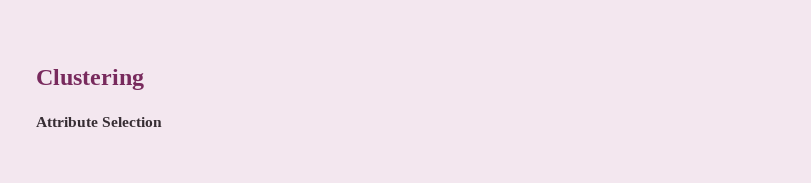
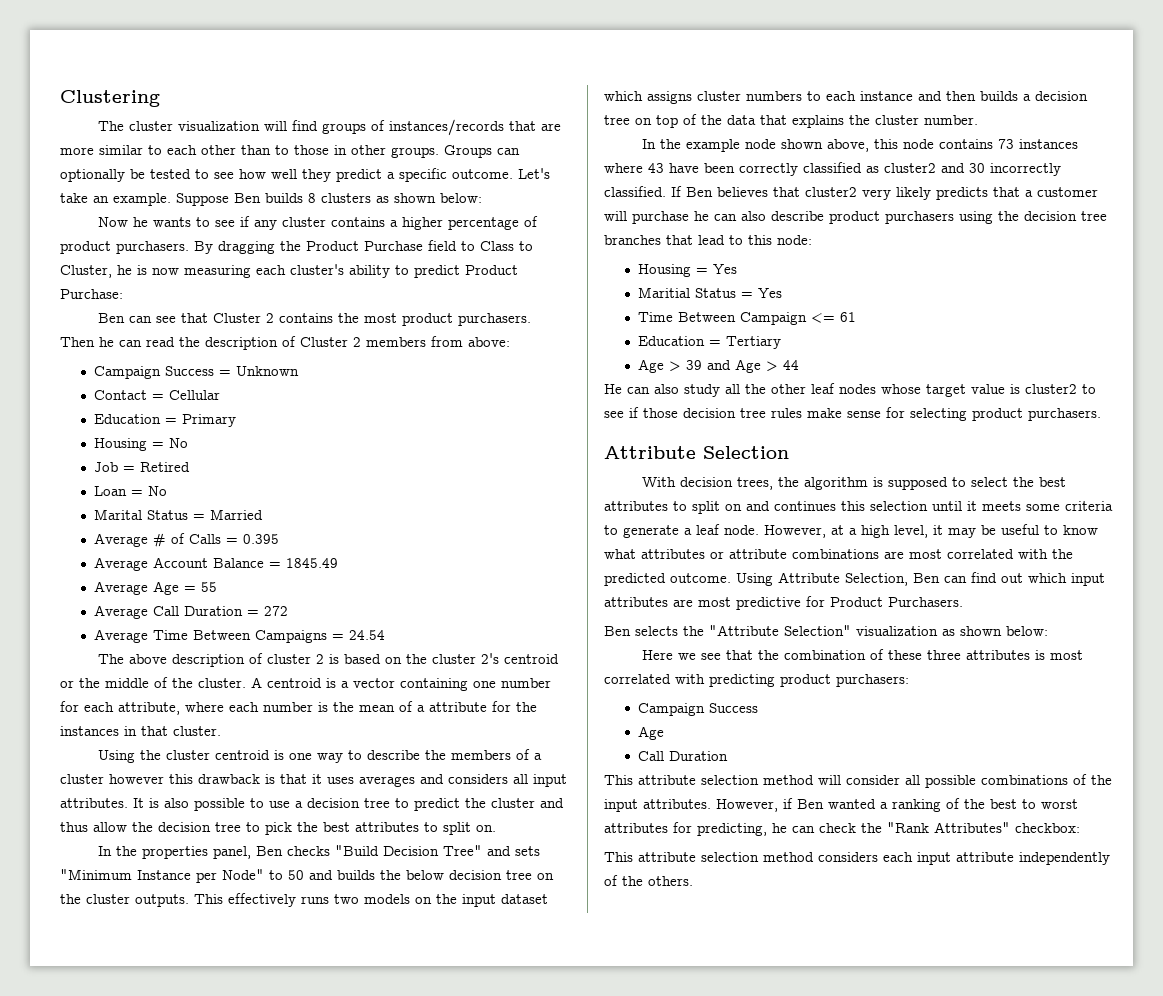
[36,117,163,127] Attribute Selection -> [98,119,562,136] [60,145,520,158] [60,168,550,182] [60,193,482,206] [98,216,539,230] [60,240,533,254] [60,264,518,278] [60,289,123,299] [98,313,532,326] [60,336,510,350] [94,366,300,379] [94,390,221,400] [94,414,237,427] [94,438,189,451] [94,462,191,472] [94,486,168,496] [94,509,264,520] [94,533,280,547] [94,557,339,571] [94,581,218,595] [94,605,289,619] [94,629,386,643] [98,653,560,667] [60,677,551,691] [60,701,537,715] [60,726,221,736] [98,749,543,763] [60,774,567,787] [60,798,564,811] [60,822,496,835] [98,845,541,859] [60,869,554,883] [60,893,548,907] [604,91,1088,104] [604,114,978,128] [642,139,1079,152] [604,162,1061,176] [604,186,1098,200] [604,211,1107,224] [604,235,812,245] [638,264,738,277] [638,287,783,298] [638,312,857,325] [638,336,782,349] [638,359,800,373] [604,383,1096,397] [604,407,1101,421] [604,446,789,459] [642,477,1067,490] [604,501,1113,514] [604,524,1098,538] [604,549,1073,559] [604,572,1105,586] [604,596,963,610] [604,625,1048,636] [642,649,1084,660] [604,674,909,687] [638,703,759,716] [638,726,665,740] [638,751,729,761] [604,774,1112,788] [604,798,1078,812] [604,822,1080,836] [604,852,1110,865] [604,875,693,886] The cluster visualization will find groups of instances/records that are more similar to each other than to those in other groups. Groups can optionally be tested to see how well they predict a specific outcome. Let's take an example. Suppose Ben builds 8 clusters as shown below: // Now he wants to see if any cluster contains a higher percentage of product purchasers. By dragging the Product Purchase field to Class to Cluster, he is now measuring each cluster's ability to predict Product Purchase: // Ben can see that Cluster 2 contains the most product purchasers. Then he can read the description of Cluster 2 members from above: // Campaign Success = Unknown // Contact = Cellular // Education = Primary // Housing = No // Job = Retired // Loan = No // Marital Status = Married // Average # of Calls = 0.395 // Average Account Balance = 1845.49 // Average Age = 55 // Average Call Duration = 272 // Average Time Between Campaigns = 24.54 // The above description of cluster 2 is based on the cluster 2's centroid or the middle of the cluster. A centroid is a vector containing one number for each attribute, where each number is the mean of a attribute for the instances in that cluster. // Using the cluster centroid is one way to describe the members of a cluster however this drawback is that it uses averages and considers all input attributes. It is also possible to use a decision tree to predict the cluster and thus allow the decision tree to pick the best attributes to split on. // In the properties panel, Ben checks "Build Decision Tree" and sets "Minimum Instance per Node" to 50 and builds the below decision tree on the cluster outputs. This effectively runs two models on the input dataset which assigns cluster numbers to each instance and then builds a decision tree on top of the data that explains the cluster number. // In the example node shown above, this node contains 73 instances where 43 have been correctly classified as cluster2 and 30 incorrectly classified. If Ben believes that cluster2 very likely predicts that a customer will purchase he can also describe product purchasers using the decision tree branches that lead to this node: // Housing = Yes // Maritial Status = Yes // Time Between Campaign <= 61 // Education = Tertiary // Age > 39 and Age > 44 // He can also study all the other leaf nodes whose target value is cluster2 to see if those decision tree rules make sense for selecting product purchasers. // Attribute Selection // With decision trees, the algorithm is supposed to select the best attributes to split on and continues this selection until it meets some criteria to generate a leaf node. However, at a high level, it may be useful to know what attributes or attribute combinations are most correlated with the predicted outcome. Using Attribute Selection, Ben can find out which input attributes are most predictive for Product Purchasers. // Ben selects the "Attribute Selection" visualization as shown below: // Here we see that the combination of these three attributes is most correlated with predicting product purchasers: // Campaign Success // Age // Call Duration // This attribute selection method will consider all possible combinations of the input attributes. However, if Ben wanted a ranking of the best to worst attributes for predicting, he can check the "Rank Attributes" checkbox: // This attribute selection method considers each input attribute independently of the others.

